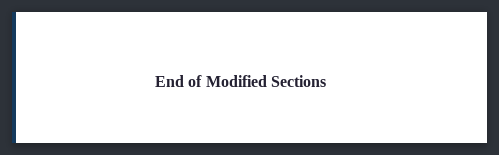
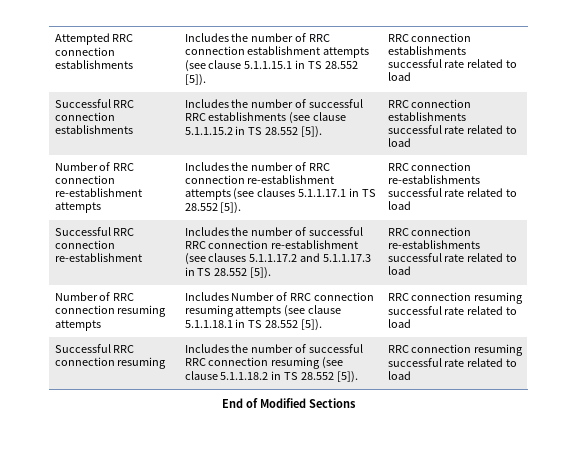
(155, 81) none -> [54,33,134,45] [54,47,115,56] [54,60,133,69] [184,33,331,42] [184,46,370,58] [184,60,359,72] [184,74,206,86] [387,33,472,42] [387,46,466,55] [387,59,518,68] [387,72,411,81] [54,99,135,108] [54,112,115,121] [54,125,133,134] [184,99,364,108] [184,112,347,124] [184,126,323,138] [387,99,472,108] [387,112,466,121] [387,125,518,134] [387,138,411,147] [54,162,135,171] [54,175,115,184] [54,188,142,197] [54,202,101,213] [184,162,331,171] [184,175,335,184] [184,188,377,200] [184,202,242,214] [387,162,472,171] [387,175,480,184] [387,188,518,197] [387,201,411,210] [54,227,135,236] [54,240,115,249] [54,253,142,262] [184,227,364,236] [184,240,359,249] [184,253,372,265] [184,267,272,279] [387,227,472,236] [387,240,480,249] [387,253,518,262] [387,266,411,275] [54,292,135,301] [54,305,167,317] [54,320,101,331] [184,292,375,301] [184,305,342,317] [184,319,323,331] [387,292,524,304] [387,306,518,315] [387,319,411,328] [54,344,135,353] [54,357,167,369] [184,344,364,353] [184,357,344,369] [184,371,359,383] [387,344,524,356] [387,358,518,367] [387,371,411,380] Attempted RRC connection establishments | Includes the number of RRC connection establishment attempts (see clause 5.1.1.15.1 in TS 28.552 [5]). | RRC connection establishments successful rate related to load // Successful RRC connection establishments | Includes the number of successful RRC establishments (see clause 5.1.1.15.2 in TS 28.552 [5]). | RRC connection establishments successful rate related to load // Number of RRC connection re-establishment attempts | Includes the number of RRC connection re-establishment attempts (see clauses 5.1.1.17.1 in TS 28.552 [5]). | RRC connection re-establishments successful rate related to load // Successful RRC connection re-establishment | Includes the number of successful RRC connection re-establishment (see clauses 5.1.1.17.2 and 5.1.1.17.3 in TS 28.552 [5]). | RRC connection re-establishments successful rate related to load // Number of RRC connection resuming attempts | Includes Number of RRC connection resuming attempts (see clause 5.1.1.18.1 in TS 28.552 [5]). | RRC connection resuming successful rate related to load // Successful RRC connection resuming | Includes the number of successful RRC connection resuming (see clause 5.1.1.18.2 in TS 28.552 [5]). | RRC connection resuming successful rate related to load //

